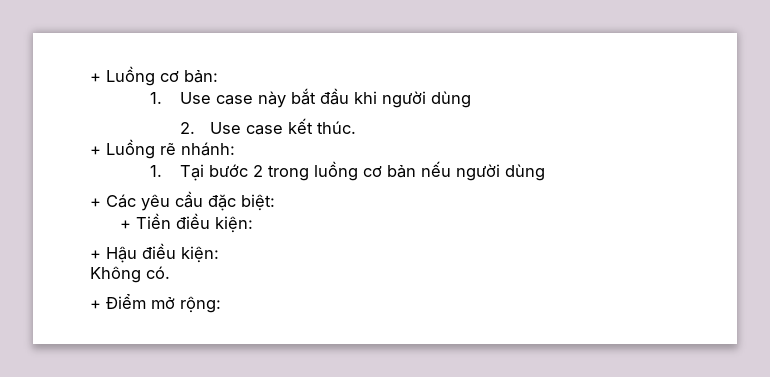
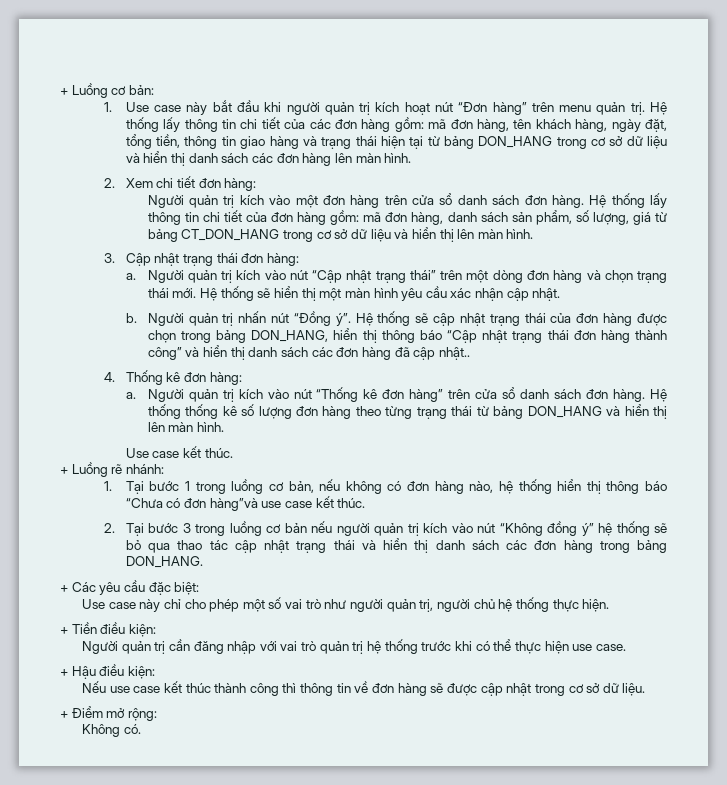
[430,91,471,108] [179,122,195,134] dùng // 2. -> [324,102,668,115] [125,117,667,132] [125,134,667,149] [125,151,412,166] [103,176,257,191] [147,193,668,208] [147,210,667,225] [147,227,534,242] [103,253,300,266] [125,270,667,283] [147,286,561,301] [125,311,668,326] [147,328,667,343] [147,345,470,360] [103,370,242,385] [125,387,667,402] [147,404,667,419] [147,422,224,432] quản trị kích hoạt nút “Đơn hàng” trên menu quản trị. Hệ thống lấy thông tin chi tiết của các đơn hàng gồm: mã đơn hàng, tên khách hàng, ngày đặt, tổng tiền, thông tin giao hàng và trạng thái hiện tại từ bảng DON_HANG trong cơ sở dữ liệu và hiển thị danh sách các đơn hàng lên màn hình. // 2. Xem chi tiết đơn hàng: // Người quản trị kích vào một đơn hàng trên cửa sổ danh sách đơn hàng. Hệ thống lấy thông tin chi tiết của đơn hàng gồm: mã đơn hàng, danh sách sản phẩm, số lượng, giá từ bảng CT_DON_HANG trong cơ sở dữ liệu và hiển thị lên màn hình. // 3. Cập nhật trạng thái đơn hàng: // a. Người quản trị kích vào nút “Cập nhật trạng thái” trên một dòng đơn hàng và chọn trạng thái mới. Hệ thống sẽ hiển thị một màn hình yêu cầu xác nhận cập nhật. // b. Người quản trị nhấn nút “Đồng ý”. Hệ thống sẽ cập nhật trạng thái của đơn hàng được chọn trong bảng DON_HANG, hiển thị thông báo “Cập nhật trạng thái đơn hàng thành công” và hiển thị danh sách các đơn hàng đã cập nhật.. // 4. Thống kê đơn hàng: // a. Người quản trị kích vào nút “Thống kê đơn hàng” trên cửa sổ danh sách đơn hàng. Hệ thống thống kê số lượng đơn hàng theo từng trạng thái từ bảng DON_HANG và hiển thị lên màn hình. //
[252,165,263,177] 2 -> [185,479,668,494] [125,496,366,511] [103,523,191,536] 1 trong luồng cơ bản, nếu không có đơn hàng nào, hệ thống hiển thị thông báo “Chưa có đơn hàng”và use case kết thúc. // 2. Tại bước 3
[504,164,545,181] dùng -> [374,521,668,536] [125,538,667,553] [125,556,203,568] quản trị kích vào nút “Không đồng ý” hệ thống sẽ bỏ qua thao tác cập nhật trạng thái và hiển thị danh sách các đơn hàng trong bảng DON_HANG.
[119,213,253,233] [90,243,219,263] [90,266,170,283] + Tiền điều kiện: // + Hậu điều kiện: // Không có. -> [81,597,610,612] [60,622,156,637] [81,639,626,654] [60,664,155,679] [81,681,646,696] Use case này chỉ cho phép một số vai trò như người quản trị, người chủ hệ thống thực hiện. // + Tiền điều kiện: // Người quản trị cần đăng nhập với vai trò quản trị hệ thống trước khi có thể thực hiện use case. // + Hậu điều kiện: // Nếu use case kết thúc thành công thì thông tin về đơn hàng sẽ được cập nhật trong cơ sở dữ liệu.
(221, 304) none -> [81,724,141,737] // Không có.

